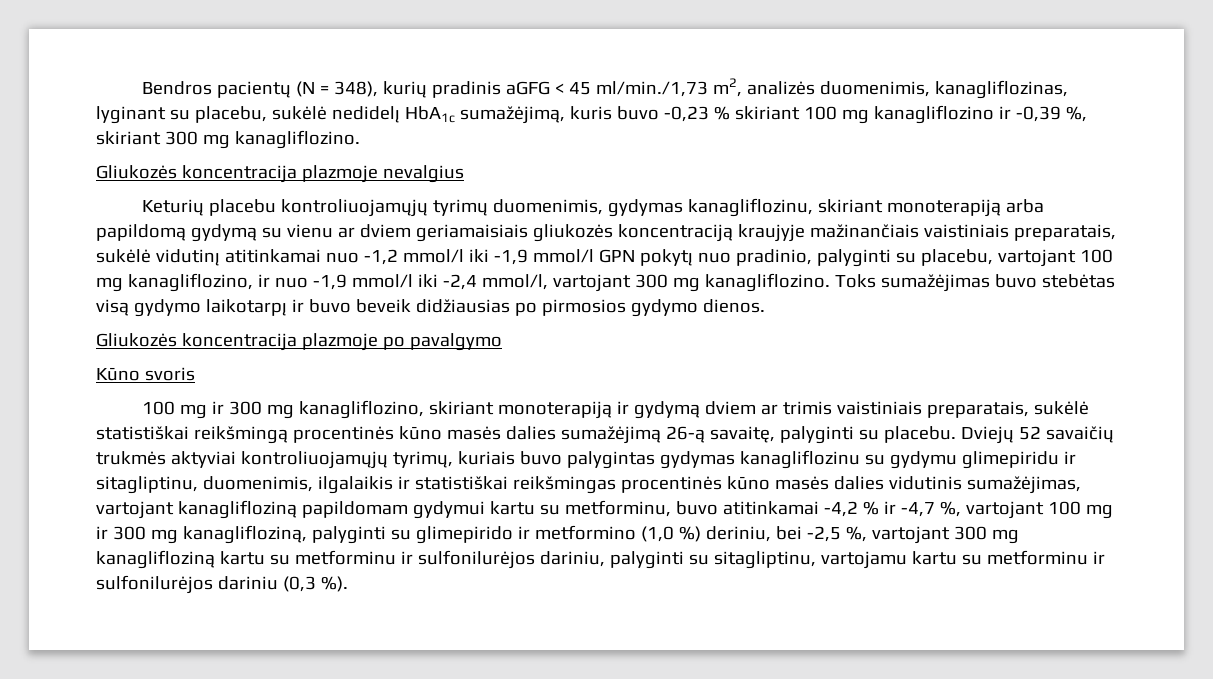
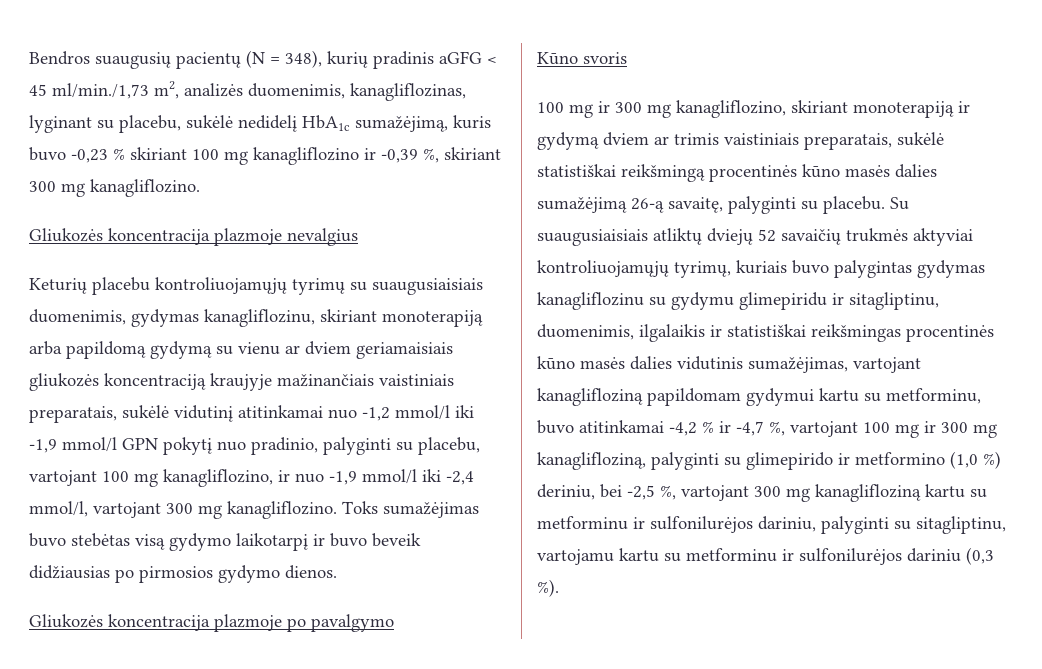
(212, 88) none -> [95,52,171,69] suaugusių
(488, 207) none -> [350,278,483,295] su suaugusiaisiais
[960,426,1014,444] Dviejų -> [890,197,909,210] [537,228,753,246] Su suaugusiaisiais atliktų dviejų

